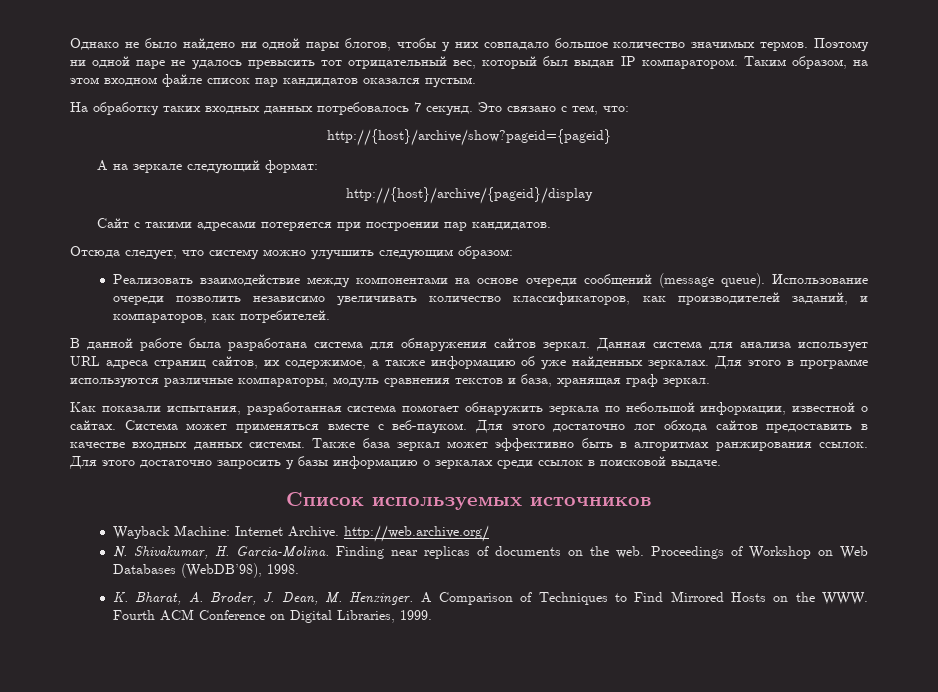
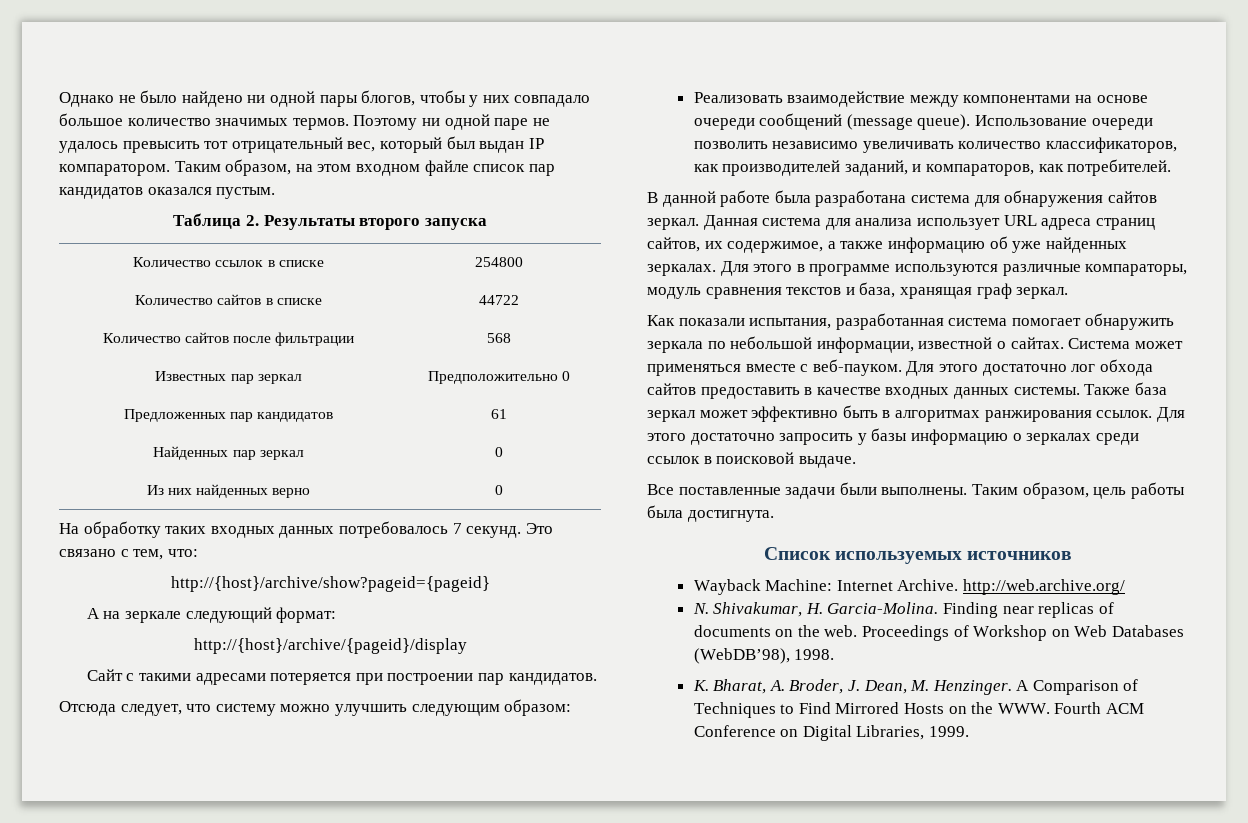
(476, 82) none -> [173,213,487,230] [133,257,324,267] [475,257,523,267] [135,294,322,305] [479,295,519,305] [102,332,355,346] [487,333,511,343] [155,371,302,384] [427,371,571,384] [123,409,334,422] [491,409,507,419] [153,446,304,460] [495,447,503,457] [146,484,311,498] [495,485,503,495] // Таблица 2. Результаты второго запуска // Количество ссылок в списке | 254800 // Количество сайтов в списке | 44722 // Количество сайтов после фильтрации | 568 // Известных пар зеркал | Предположительно 0 // Предложенных пар кандидатов | 61 // Найденных пар зеркал | 0 // Из них найденных верно | 0
(721, 464) none -> [647,482,1185,499] [647,505,774,522] // Все поставленные задачи были выполнены. Таким образом, цель работы была достигнута.

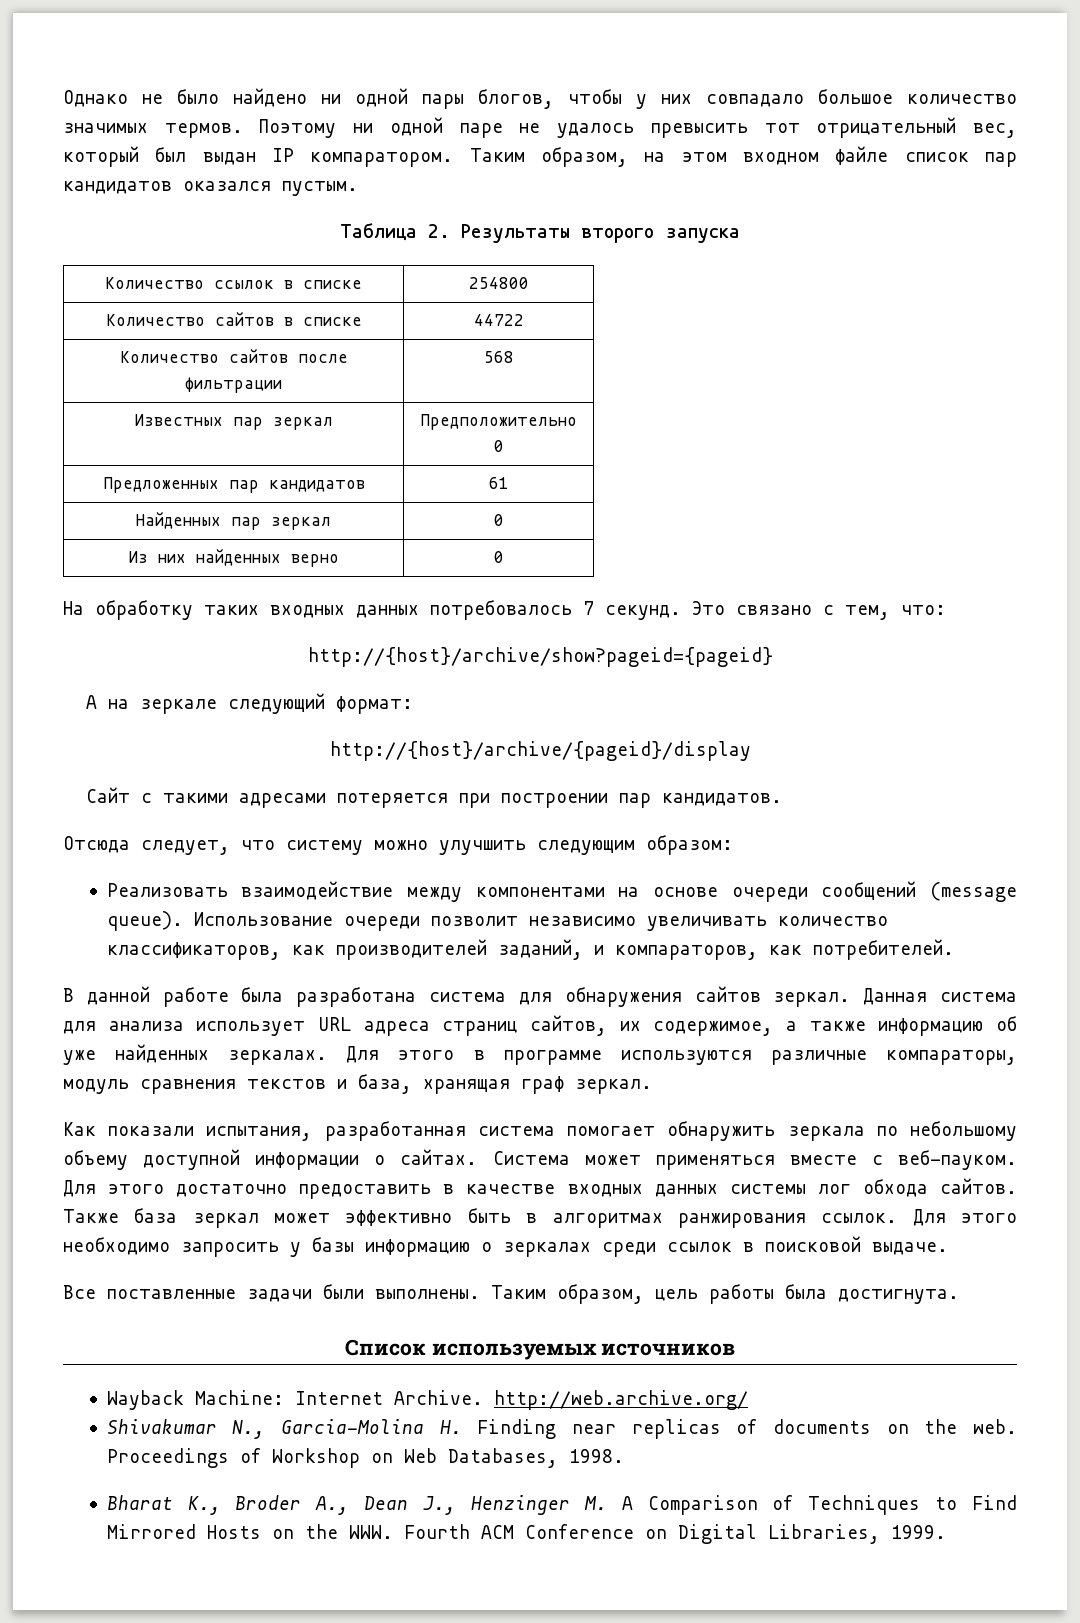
[693,141,768,149] позволить -> [430,916,518,927] позволит
[730,336,993,353] небольшой информации, известной -> [909,1121,1017,1141] [63,1149,360,1170] небольшому объему доступной информации
[1071,359,1153,376] [647,383,696,395] лог обхода сайтов -> (288, 1190) none
[1013,387,1080,395] системы. -> [729,1178,1018,1197] системы лог обхода сайтов.
[690,433,775,445] достаточно -> [63,1237,170,1255] необходимо
[692,602,939,617] N. Shivakumar, H. Garcia-Molina. -> [106,1419,462,1439] Shivakumar N., Garcia-Molina H.
[1111,625,1184,637] [693,648,790,664] Databases (WebDB’98), -> [447,1448,558,1468] Databases,
[692,679,1012,695] K. Bharat, A. Broder, J. Dean, M. Henzinger. -> [106,1495,607,1515] Bharat K., Broder A., Dean J., Henzinger M.

